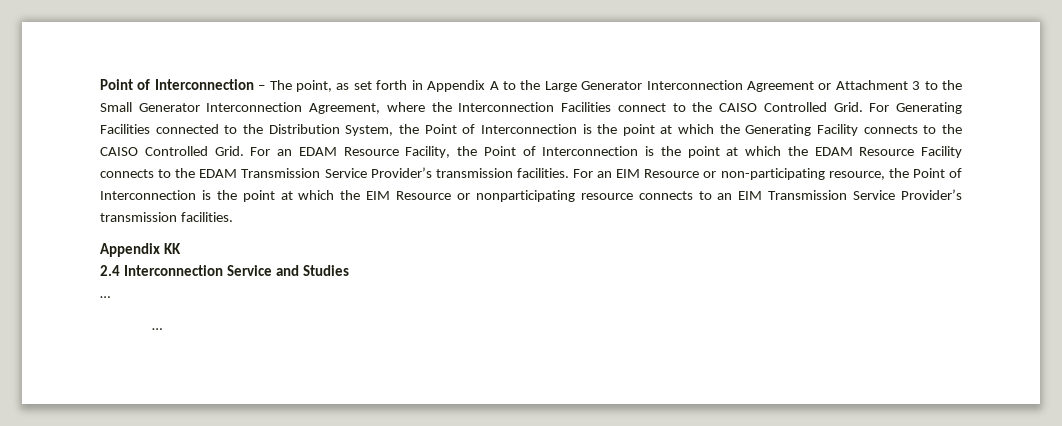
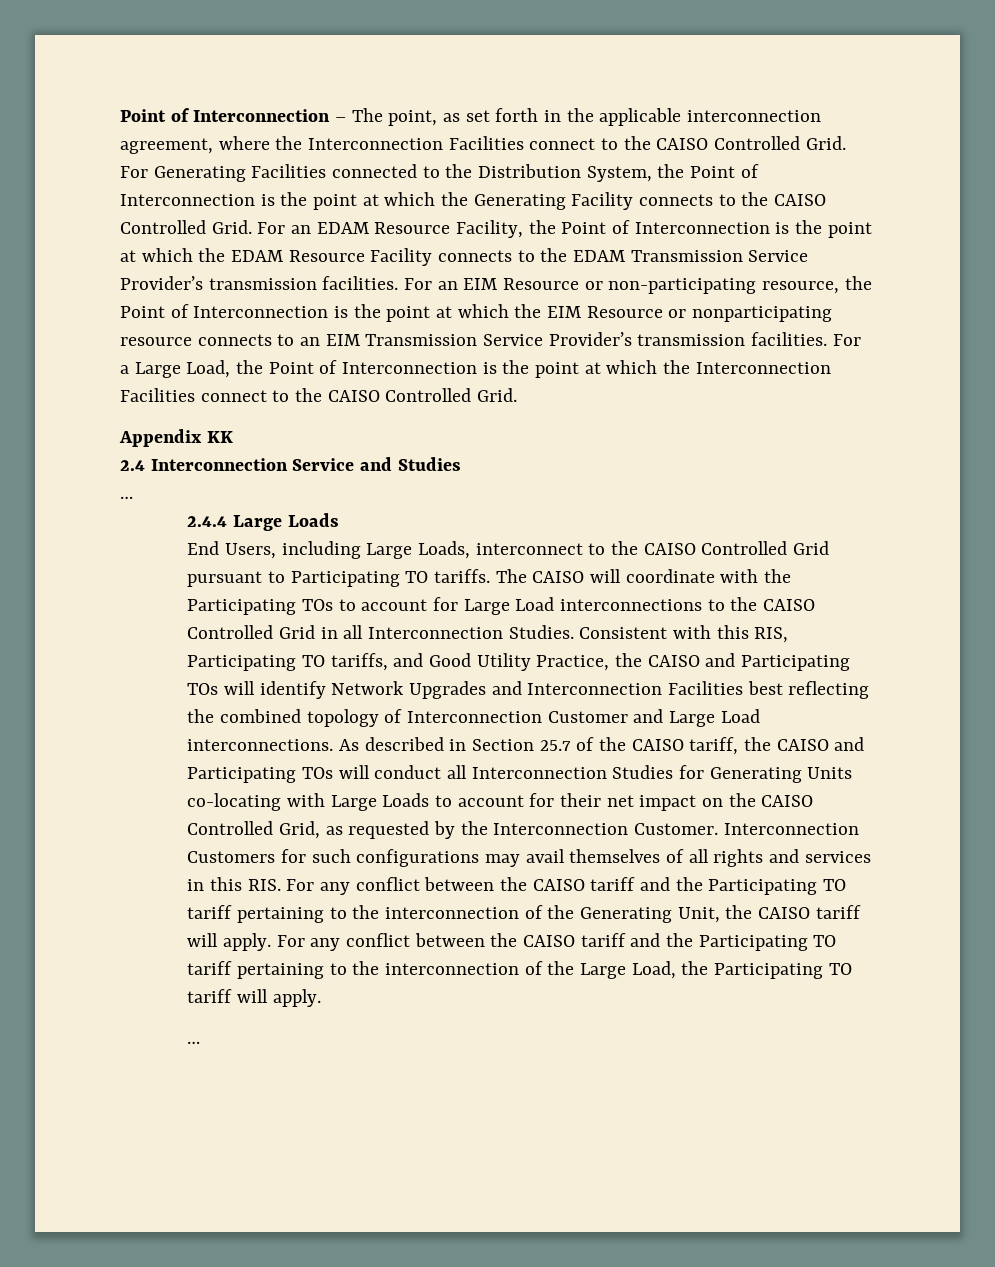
[427,80,962,92] [100,102,381,114] Appendix A to the Large Generator Interconnection Agreement or Attachment 3 to the Small Generator Interconnection Agreement, -> [566,108,822,126] [120,138,213,154] the applicable interconnection agreement,
(233, 217) none -> [832,334,861,346] [120,360,831,378] [120,388,518,402] For a Large Load, the Point of Interconnection is the point at which the Interconnection Facilities connect to the CAISO Controlled Grid.
(110, 297) none -> [187,513,339,531] [187,541,829,559] [187,569,791,587] [187,597,815,615] [187,625,789,643] [187,653,850,671] [187,681,870,699] [187,709,760,727] [187,737,865,755] [187,765,853,783] [187,793,814,811] [187,821,859,839] [187,849,871,867] [187,877,846,895] [187,905,861,923] [187,933,837,951] [187,961,852,979] [187,989,321,1007] // 2.4.4 Large Loads // End Users, including Large Loads, interconnect to the CAISO Controlled Grid pursuant to Participating TO tariffs. The CAISO will coordinate with the Participating TOs to account for Large Load interconnections to the CAISO Controlled Grid in all Interconnection Studies. Consistent with this RIS, Participating TO tariffs, and Good Utility Practice, the CAISO and Participating TOs will identify Network Upgrades and Interconnection Facilities best reflecting the combined topology of Interconnection Customer and Large Load interconnections. As described in Section 25.7 of the CAISO tariff, the CAISO and Participating TOs will conduct all Interconnection Studies for Generating Units co-locating with Large Loads to account for their net impact on the CAISO Controlled Grid, as requested by the Interconnection Customer. Interconnection Customers for such configurations may avail themselves of all rights and services in this RIS. For any conflict between the CAISO tariff and the Participating TO tariff pertaining to the interconnection of the Generating Unit, the CAISO tariff will apply. For any conflict between the CAISO tariff and the Participating TO tariff pertaining to the interconnection of the Large Load, the Participating TO tariff will apply.

